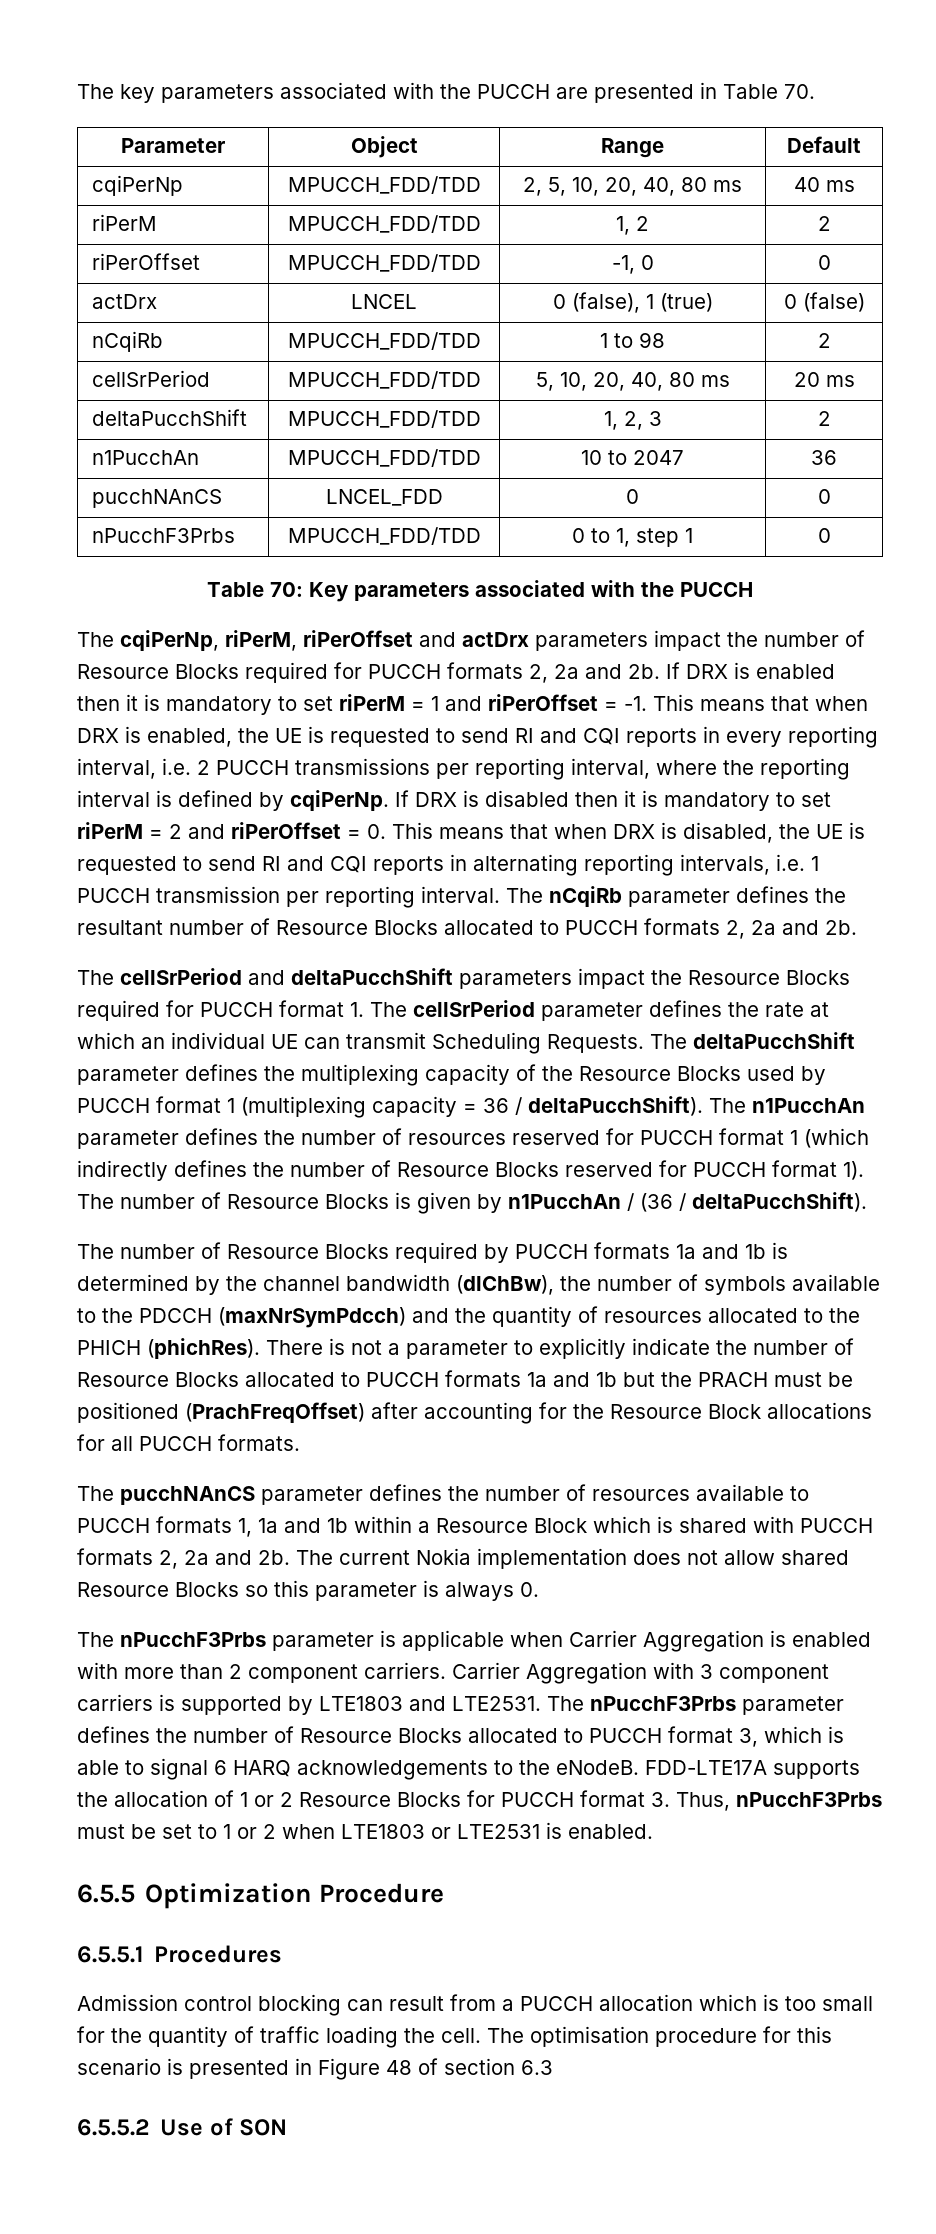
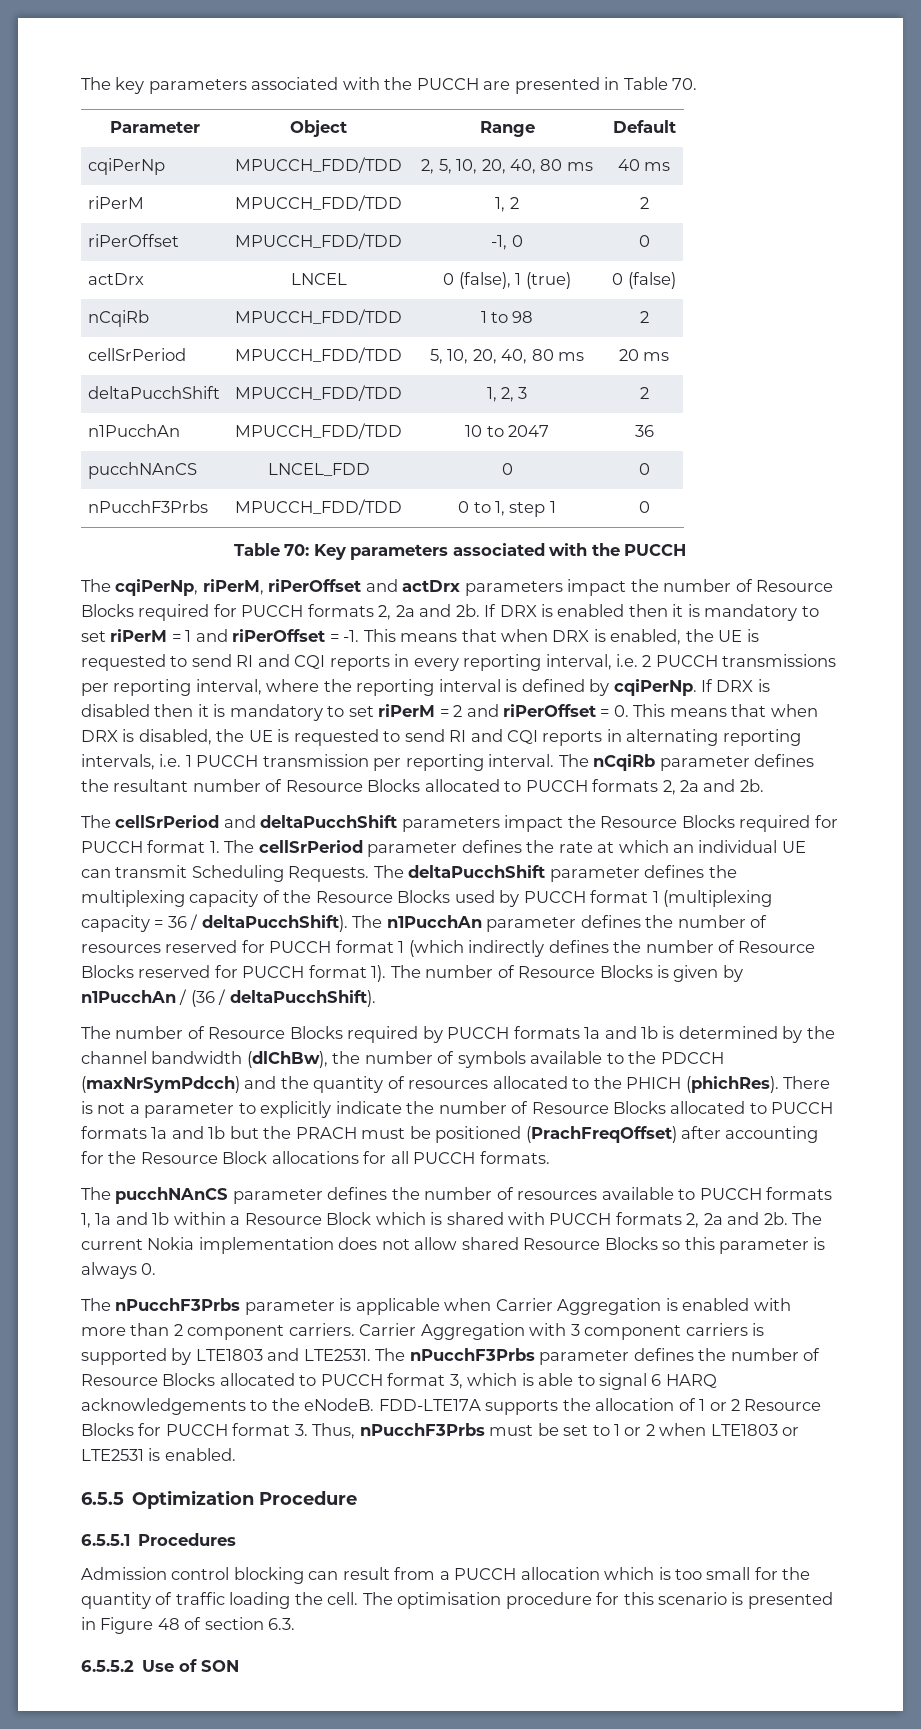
[521,2060,553,2075] 6.3 -> [268,1618,296,1630] 6.3.

